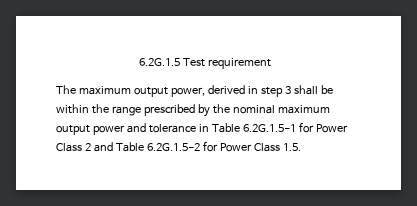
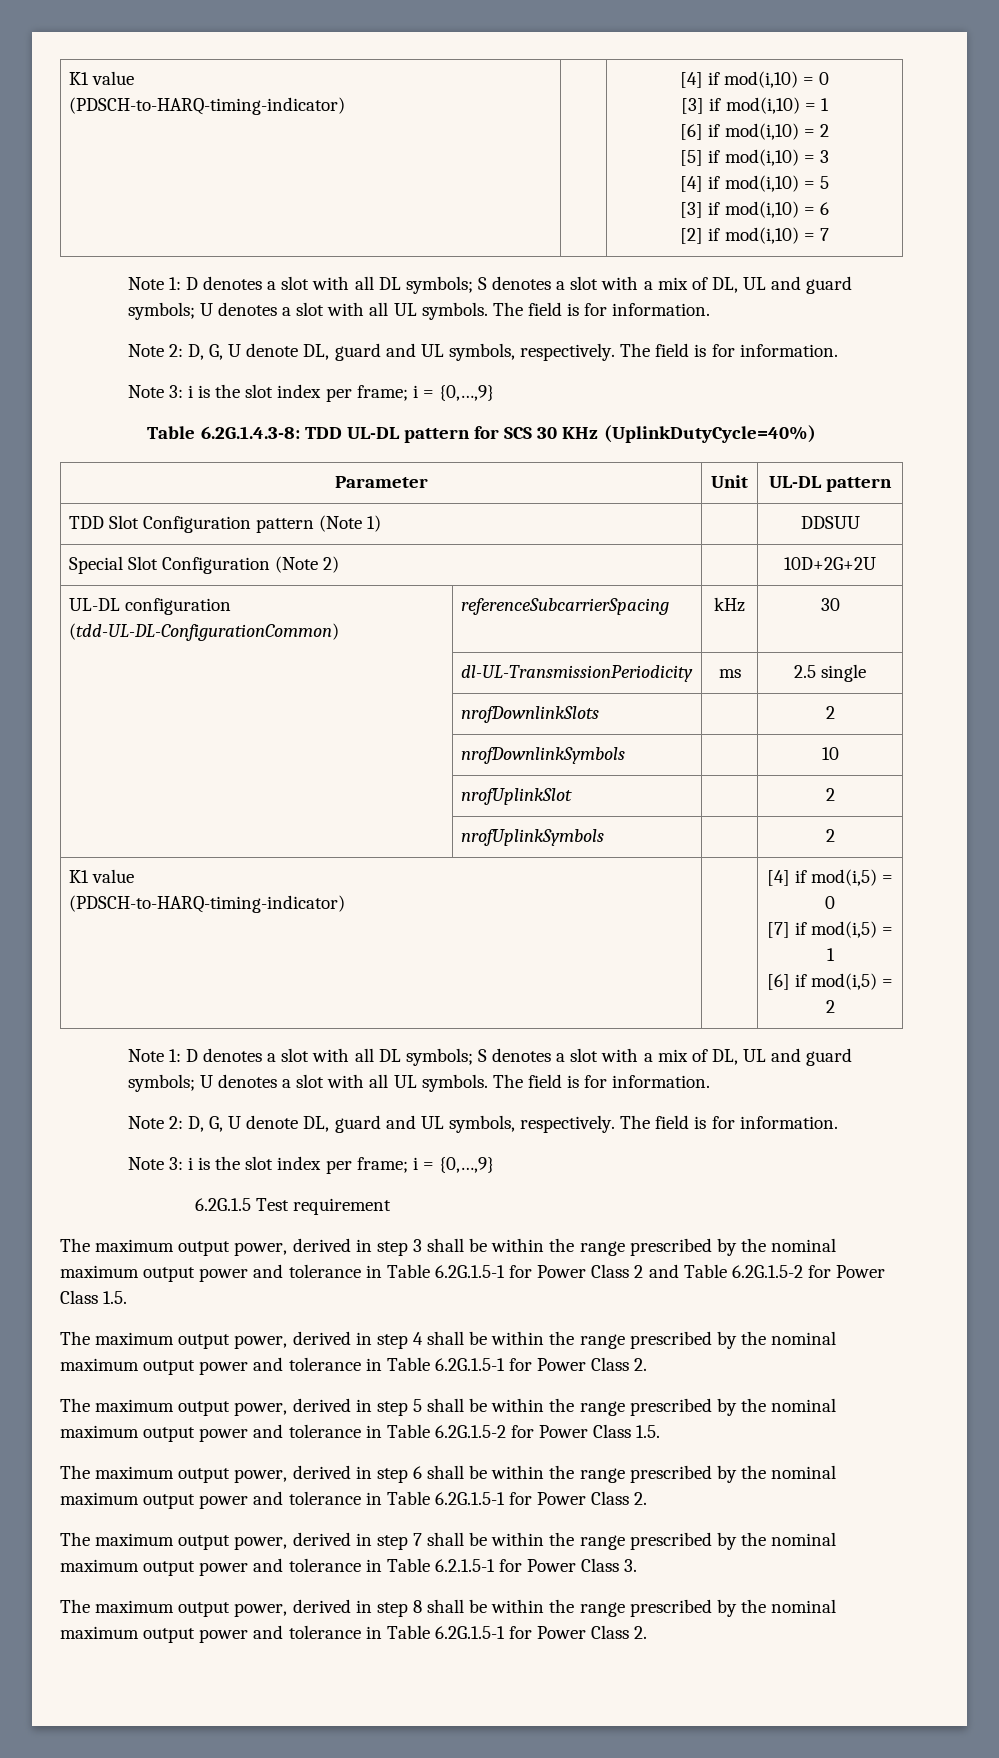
(138, 62) none -> [68,71,134,85] [68,97,345,115] [679,71,830,88] [681,97,829,114] [680,123,829,140] [680,149,829,166] [680,175,829,192] [680,201,829,218] [680,227,829,244] [127,276,853,294] [127,302,711,320] [127,343,838,361] [127,384,495,402] [147,425,816,443] [334,476,428,488] [711,475,748,488] [768,476,893,492] [68,515,382,533] [800,516,860,529] [68,556,340,574] [784,557,876,570] [68,598,231,615] [68,623,339,641] [460,598,669,615] [714,597,745,612] [820,598,840,611] [460,665,693,682] [718,669,741,678] [793,664,867,682] [460,706,599,723] [825,706,835,719] [460,747,625,764] [821,747,839,760] [460,788,572,805] [825,788,835,801] [460,829,604,846] [825,829,835,842] [68,869,134,883] [68,895,345,913] [766,869,894,886] [825,896,835,909] [766,921,894,938] [826,948,835,961] [766,973,894,990] [825,1000,835,1013] [127,1048,853,1066] [127,1074,711,1092] [127,1115,838,1133] [127,1156,495,1174] K1 value // (PDSCH-to-HARQ-timing-indicator) | | [4] if mod(i,10) = 0 // [3] if mod(i,10) = 1 // [6] if mod(i,10) = 2 // [5] if mod(i,10) = 3 // [4] if mod(i,10) = 5 // [3] if mod(i,10) = 6 // [2] if mod(i,10) = 7 // Note 1: D denotes a slot with all DL symbols; S denotes a slot with a mix of DL, UL and guard symbols; U denotes a slot with all UL symbols. The field is for information. // Note 2: D, G, U denote DL, guard and UL symbols, respectively. The field is for information. // Note 3: i is the slot index per frame; i = {0,…,9} // Table 6.2G.1.4.3-8: TDD UL-DL pattern for SCS 30 KHz (UplinkDutyCycle=40%) // Parameter | Unit | UL-DL pattern // TDD Slot Configuration pattern (Note 1) | | DDSUU // Special Slot Configuration (Note 2) | | 10D+2G+2U // UL-DL configuration (tdd-UL-DL-ConfigurationCommon) | referenceSubcarrierSpacing | kHz | 30 // | dl-UL-TransmissionPeriodicity | ms | 2.5 single // | nrofDownlinkSlots | | 2 // | nrofDownlinkSymbols | | 10 // | nrofUplinkSlot | | 2 // | nrofUplinkSymbols | | 2 // K1 value // (PDSCH-to-HARQ-timing-indicator) | | [4] if mod(i,5) = 0 // [7] if mod(i,5) = 1 // [6] if mod(i,5) = 2 // Note 1: D denotes a slot with all DL symbols; S denotes a slot with a mix of DL, UL and guard symbols; U denotes a slot with all UL symbols. The field is for information. // Note 2: D, G, U denote DL, guard and UL symbols, respectively. The field is for information. // Note 3: i is the slot index per frame; i = {0,…,9} //
(301, 147) none -> [60,1331,837,1349] [60,1357,648,1375] [60,1398,837,1416] [60,1424,661,1442] [60,1465,837,1483] [60,1491,648,1509] [60,1532,837,1550] [60,1558,638,1576] [60,1599,837,1617] [60,1625,648,1643] // The maximum output power, derived in step 4 shall be within the range prescribed by the nominal maximum output power and tolerance in Table 6.2G.1.5-1 for Power Class 2. // The maximum output power, derived in step 5 shall be within the range prescribed by the nominal maximum output power and tolerance in Table 6.2G.1.5-2 for Power Class 1.5. // The maximum output power, derived in step 6 shall be within the range prescribed by the nominal maximum output power and tolerance in Table 6.2G.1.5-1 for Power Class 2. // The maximum output power, derived in step 7 shall be within the range prescribed by the nominal maximum output power and tolerance in Table 6.2.1.5-1 for Power Class 3. // The maximum output power, derived in step 8 shall be within the range prescribed by the nominal maximum output power and tolerance in Table 6.2G.1.5-1 for Power Class 2.

